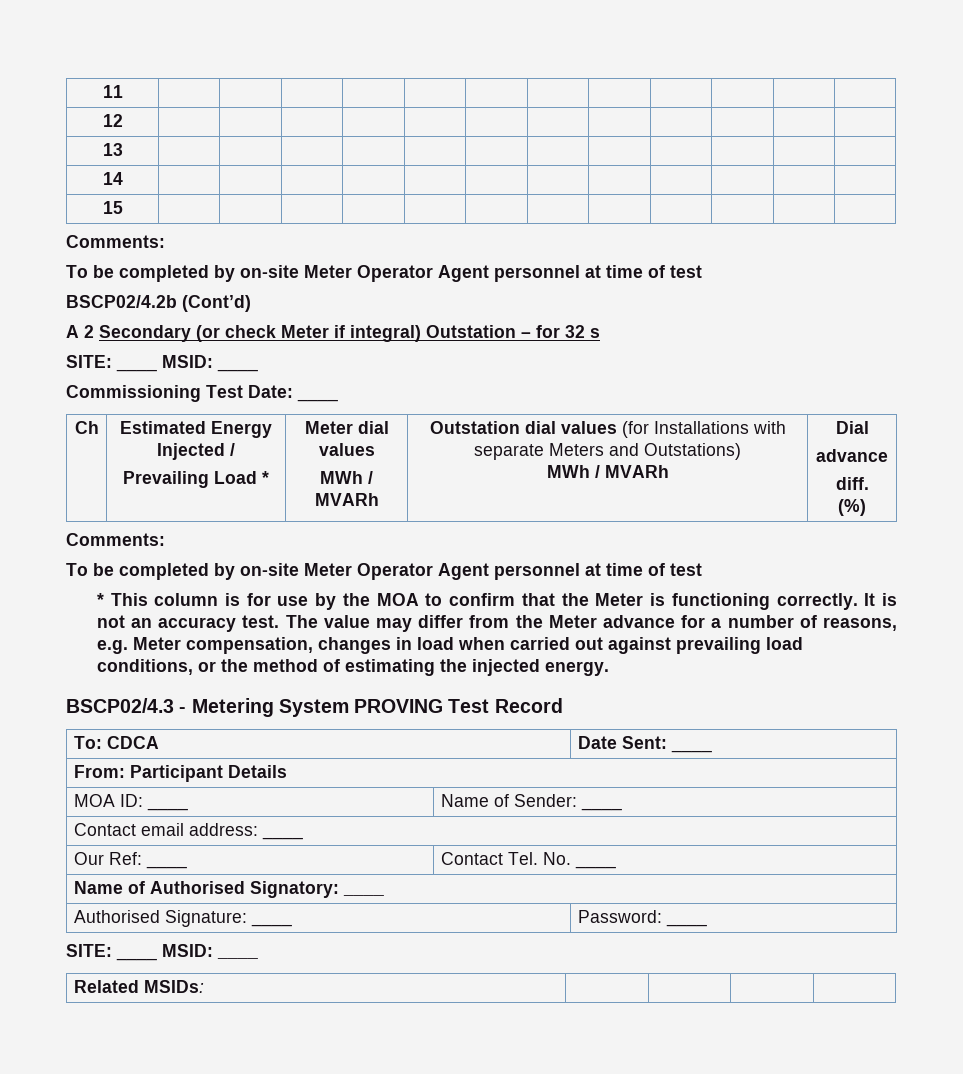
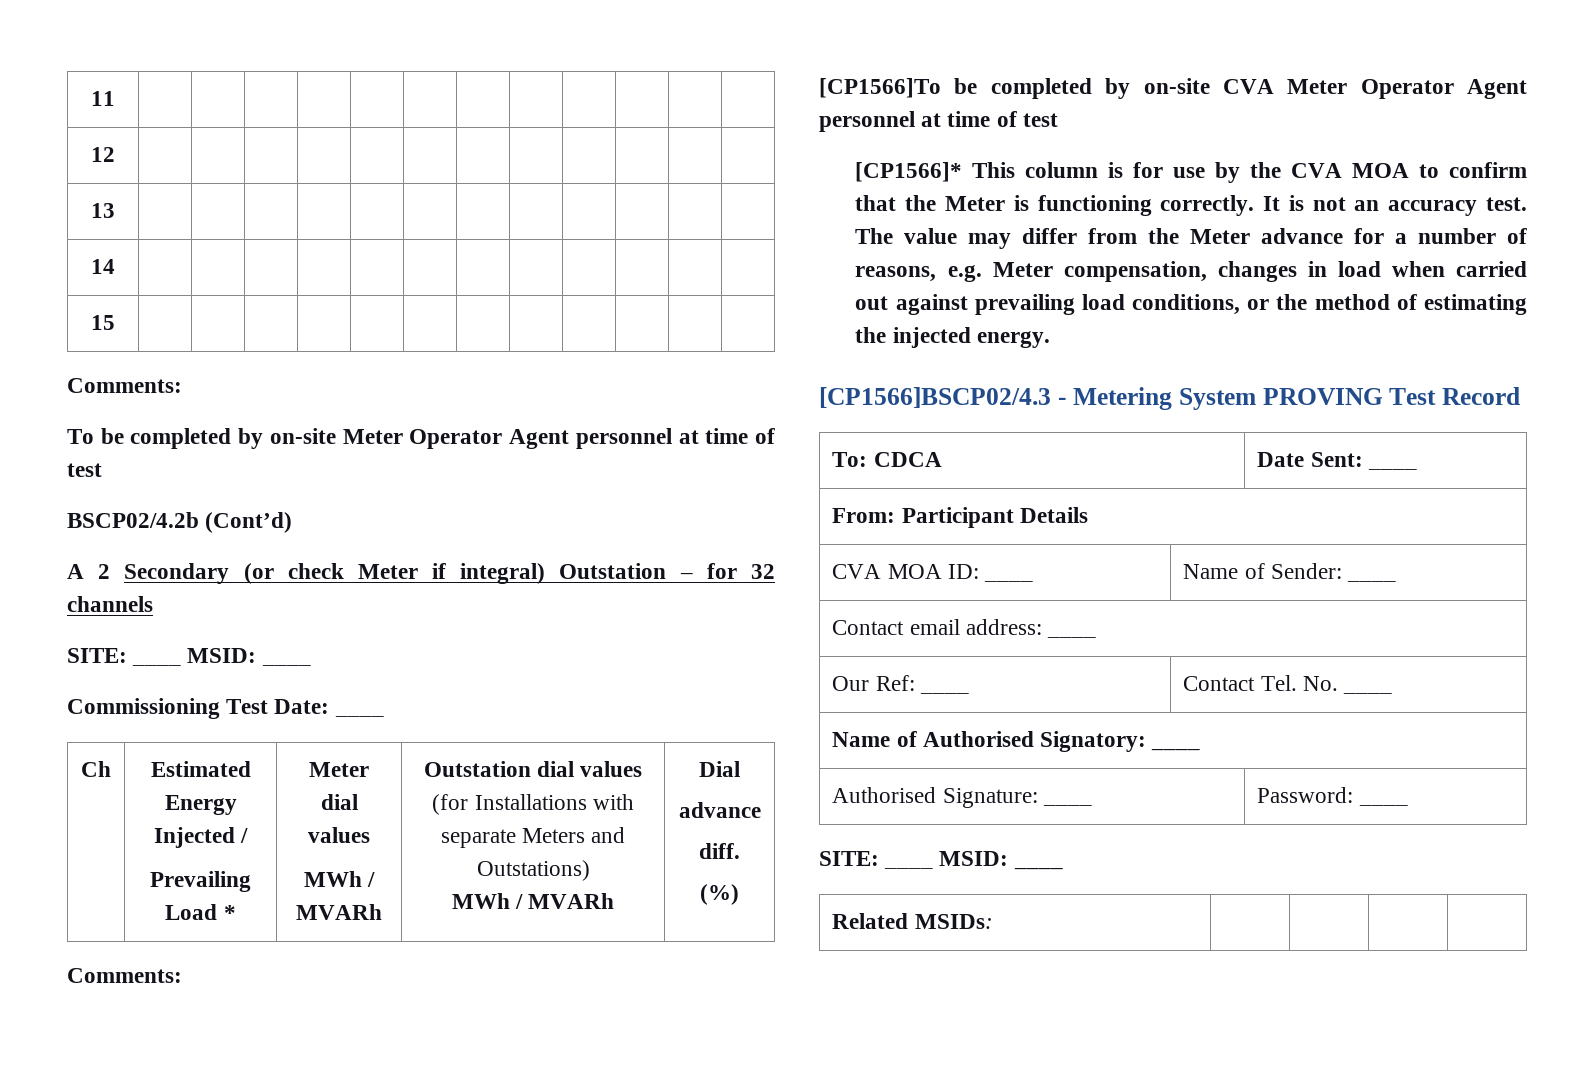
[590,328,600,338] s -> [67,596,153,612] channels
[66,563,702,580] [96,593,104,606] To be completed by on-site Meter Operator Agent personnel at time of test // * -> [819,78,1527,99] [819,111,1058,132] [855,162,963,182] [CP1566]To be completed by on-site CVA Meter Operator Agent personnel at time of test // [CP1566]*
(370, 599) none -> [1291,163,1343,178] CVA
[66,698,174,713] BSCP02/4.3 -> [819,387,1051,408] [CP1566]BSCP02/4.3
(287, 771) none -> [832,564,882,579] CVA

